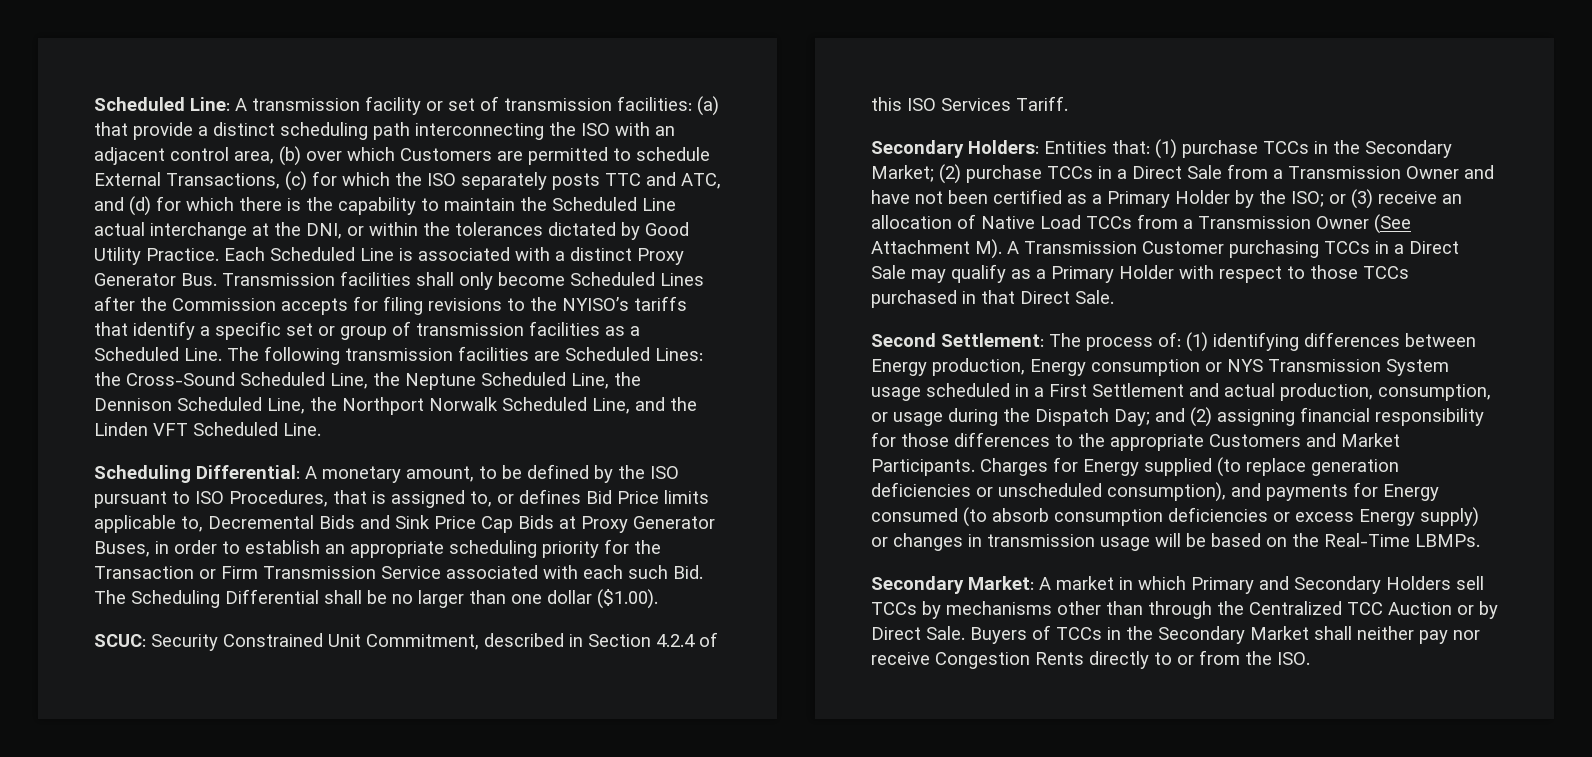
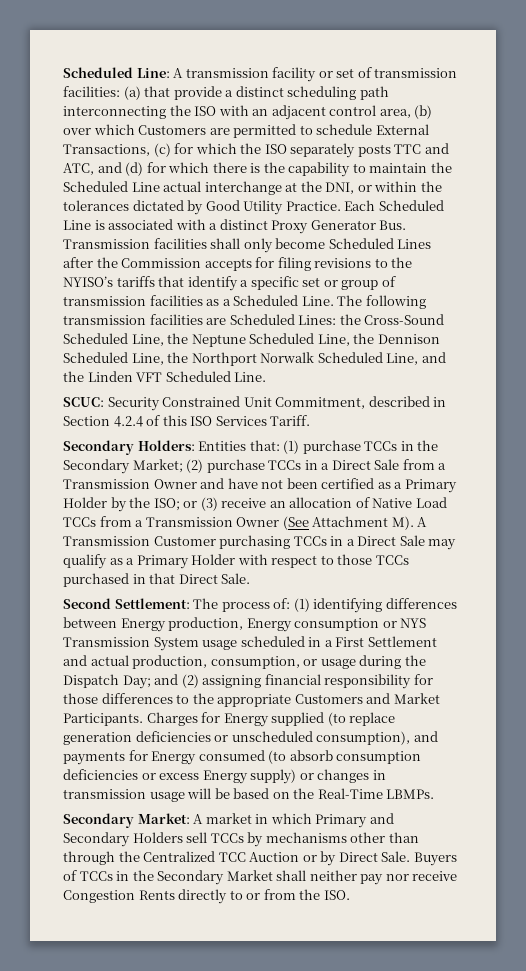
[94,464,679,483] [94,489,709,508] [94,515,715,533] [94,539,661,558] [94,565,703,579] [94,589,658,609] // Scheduling Differential: A monetary amount, to be defined by the ISO pursuant to ISO Procedures, that is assigned to, or defines Bid Price limits applicable to, Decremental Bids and Sink Price Cap Bids at Proxy Generator Buses, in order to establish an appropriate scheduling priority for the Transaction or Firm Transmission Service associated with each such Bid. The Scheduling Differential shall be no larger than one dollar ($1.00). -> (267, 377) none

